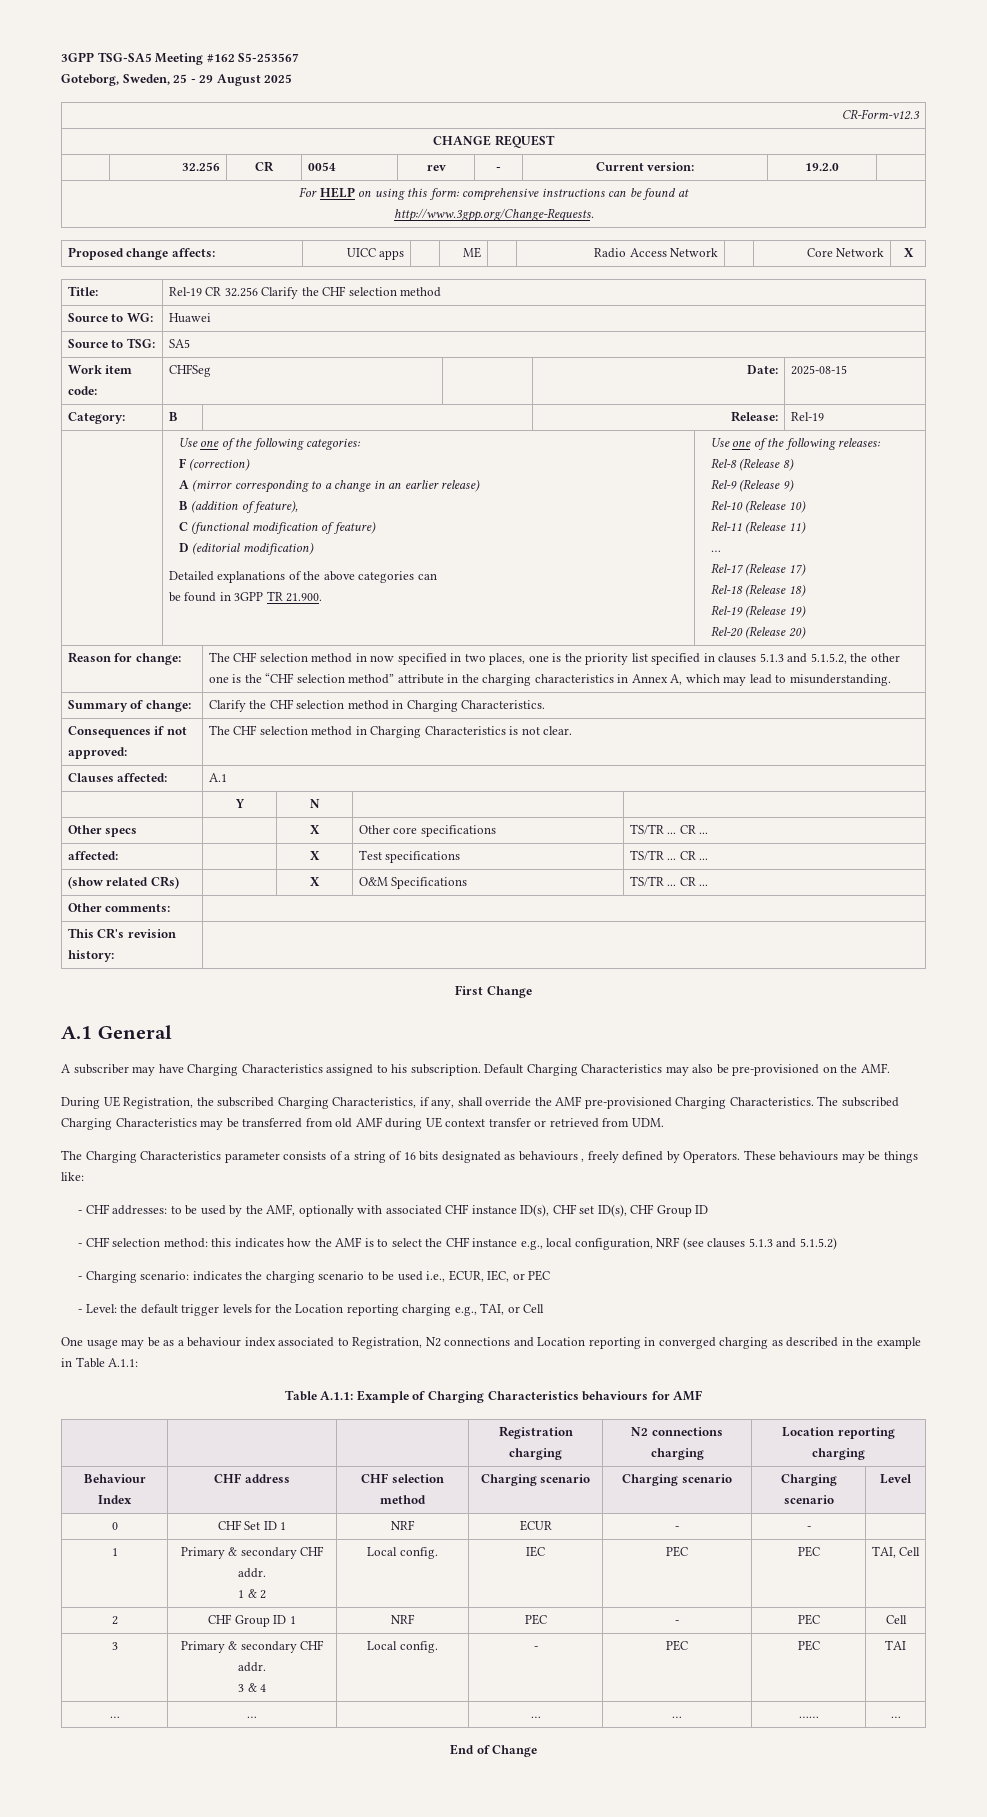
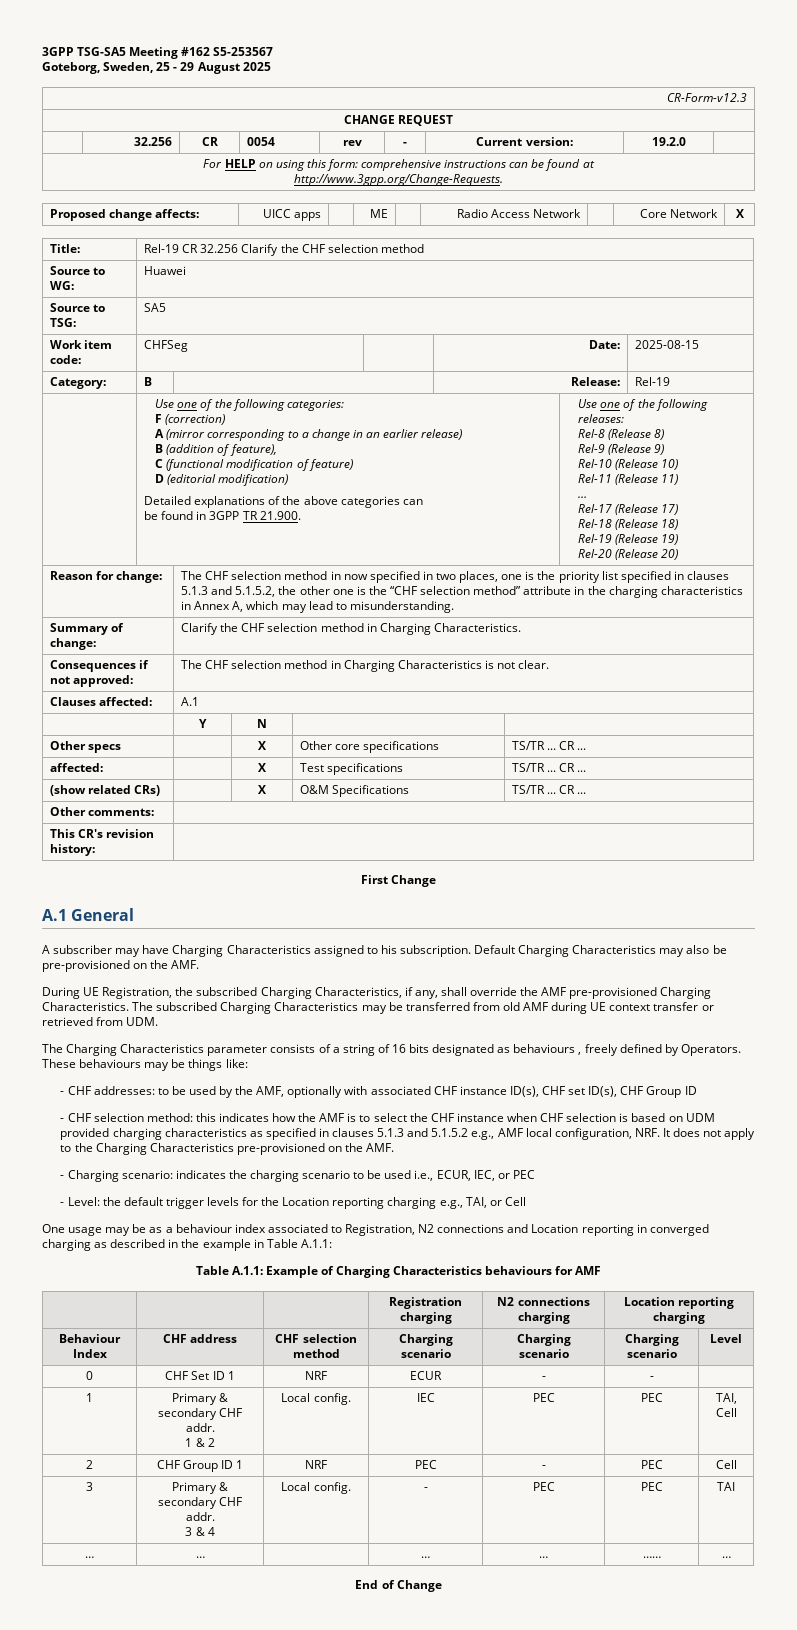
[520,1237,837,1250] e.g., local configuration, NRF (see clauses 5.1.3 and 5.1.5.2) -> [506,1113,715,1122] [60,1128,756,1140] [60,1143,395,1155] when CHF selection is based on UDM provided charging characteristics as specified in clauses 5.1.3 and 5.1.5.2 e.g., AMF local configuration, NRF. It does not apply to the Charging Characteristics pre-provisioned on the AMF.

